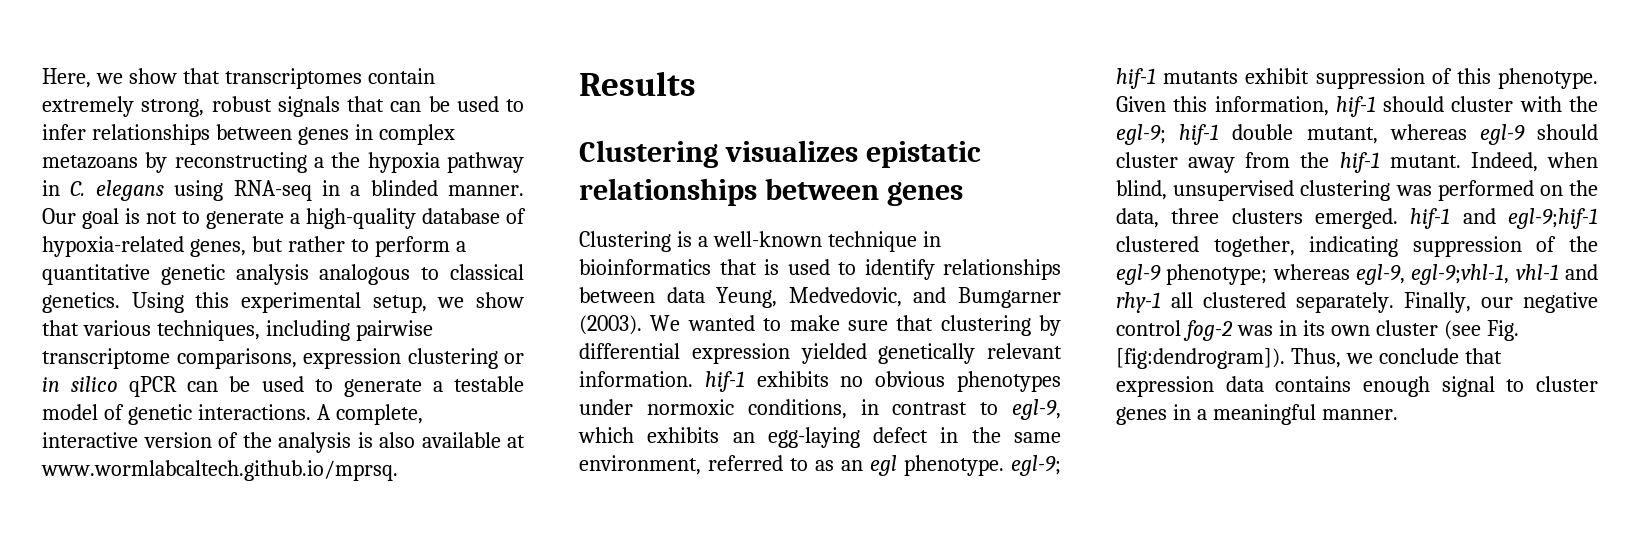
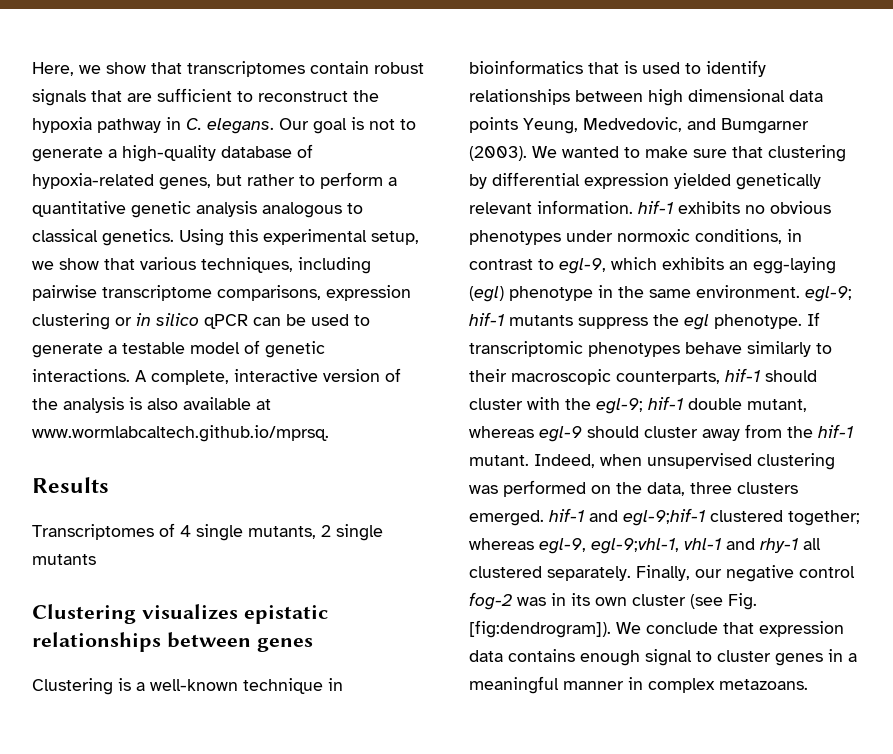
[42,96,205,117] extremely strong, -> (369, 67) none
[390,96,524,112] [42,124,455,145] [42,152,324,173] can be used to infer relationships between genes in complex metazoans by reconstructing a -> [127,88,348,102] are sufficient to reconstruct
[95,180,524,201] elegans using RNA-seq in a blinded manner. -> [207,118,274,134] elegans.
(696, 83) none -> [32,523,383,541] [32,554,96,565] // Transcriptomes of 4 single mutants, 2 single mutants
[666,287,705,303] data -> [648,89,823,106] [469,117,518,133] high dimensional data points
[873,427,929,443] defect -> [469,286,593,302] (egl) phenotype
[579,455,1061,476] [1116,68,1598,89] [1116,96,1329,116] environment, referred to as an egl phenotype. egl-9; hif-1 mutants exhibit suppression of this phenotype. Given this information, -> [696,285,852,302] [469,312,820,330] [469,341,832,357] [469,369,720,385] environment. egl-9; hif-1 mutants suppress the egl phenotype. If transcriptomic phenotypes behave similarly to their macroscopic counterparts,
[1116,180,1167,200] blind, -> (642, 460) none
[1213,236,1598,257] [1116,264,1268,285] together, indicating suppression of the egl-9 phenotype; -> [788,510,860,526] together;
[1290,348,1373,368] Thus, we -> [616,622,641,634] We
[1321,409,1398,420] manner. -> [563,677,808,693] manner in complex metazoans.

